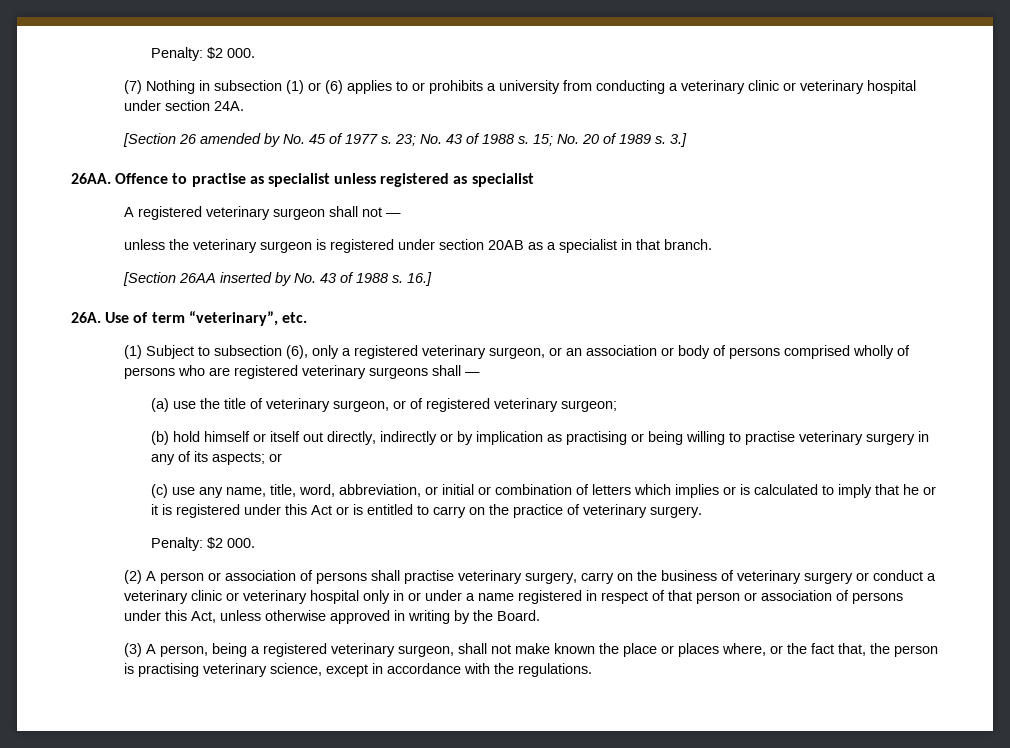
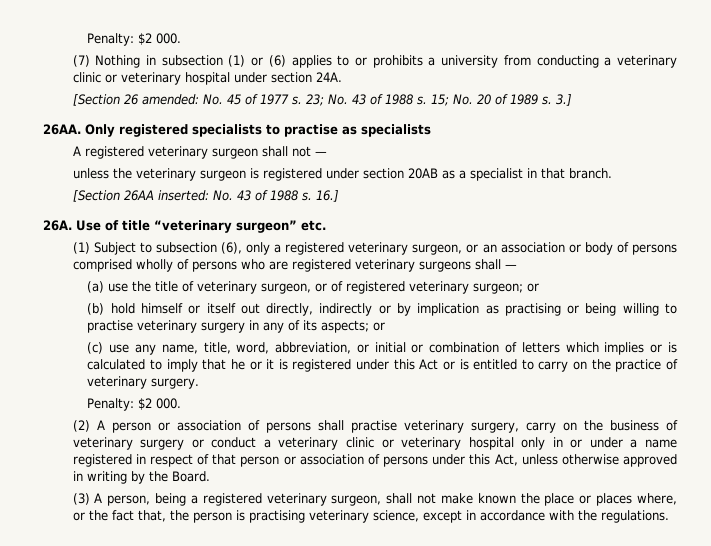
[200,133,281,147] amended by -> [141,94,199,105] amended:
[115,173,534,187] Offence to practise as specialist unless registered as specialist -> [85,124,431,137] Only registered specialists to practise as specialists
[220,272,292,286] inserted by -> [157,190,209,201] inserted:
[151,311,278,326] term “veterinary”, -> [122,220,297,233] title “veterinary surgeon”
(617, 406) none -> [527,283,540,292] or

